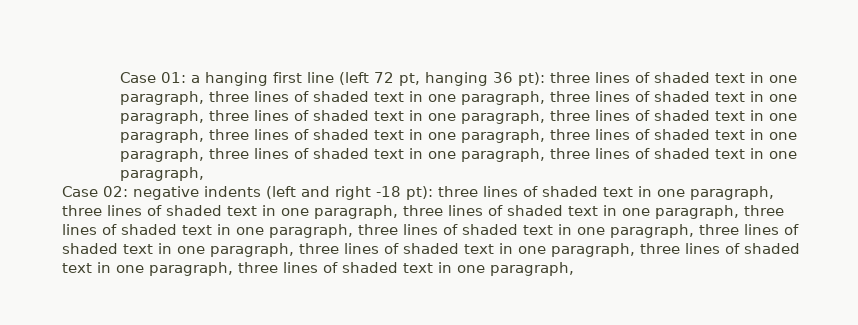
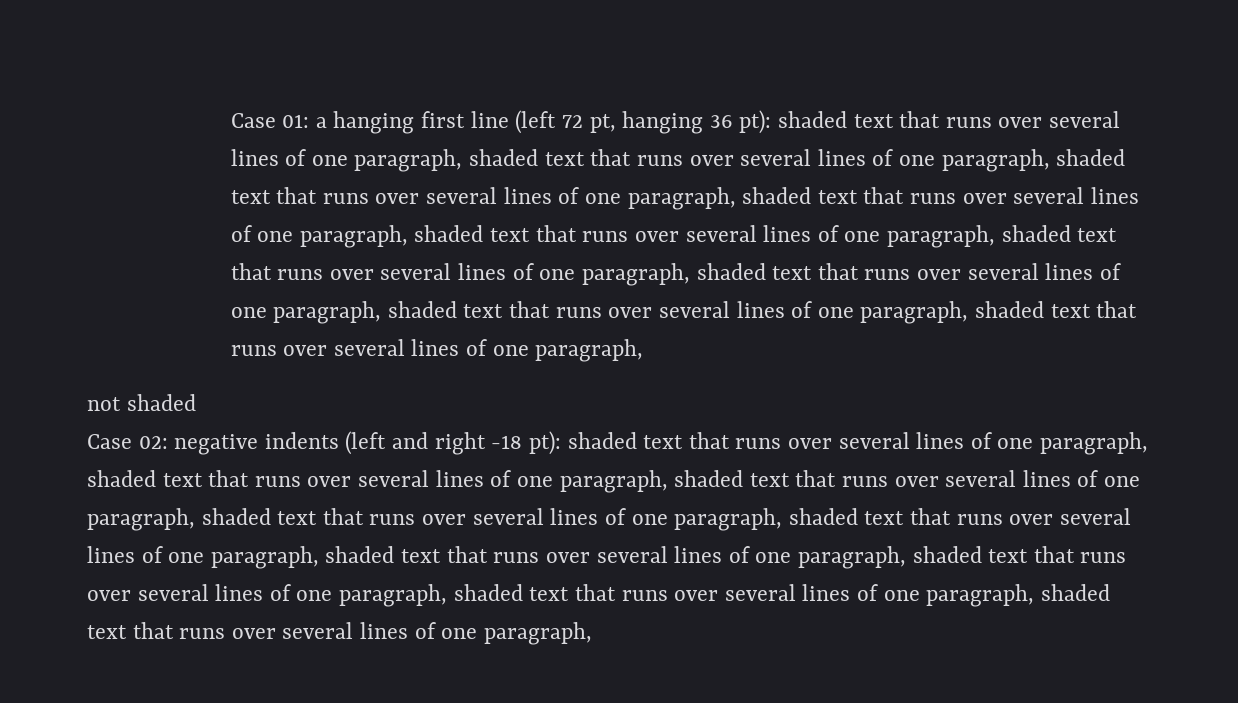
[550,72,798,83] [120,91,798,105] [120,110,798,124] [120,129,798,143] [120,148,798,162] [120,167,205,181] three lines of shaded text in one paragraph, three lines of shaded text in one paragraph, three lines of shaded text in one paragraph, three lines of shaded text in one paragraph, three lines of shaded text in one paragraph, three lines of shaded text in one paragraph, three lines of shaded text in one paragraph, three lines of shaded text in one paragraph, three lines of shaded text in one paragraph, -> [778,111,1121,128] [230,149,1126,172] [230,187,1139,210] [230,225,1118,248] [230,263,1121,286] [230,301,1138,324] [230,339,644,362] [87,394,196,411] shaded text that runs over several lines of one paragraph, shaded text that runs over several lines of one paragraph, shaded text that runs over several lines of one paragraph, shaded text that runs over several lines of one paragraph, shaded text that runs over several lines of one paragraph, shaded text that runs over several lines of one paragraph, shaded text that runs over several lines of one paragraph, shaded text that runs over several lines of one paragraph, shaded text that runs over several lines of one paragraph, // not shaded
[438,186,774,200] [62,205,784,219] [62,224,799,238] [62,243,800,257] [62,262,452,276] three lines of shaded text in one paragraph, three lines of shaded text in one paragraph, three lines of shaded text in one paragraph, three lines of shaded text in one paragraph, three lines of shaded text in one paragraph, three lines of shaded text in one paragraph, three lines of shaded text in one paragraph, three lines of shaded text in one paragraph, three lines of shaded text in -> [567,432,1149,455] [87,470,1141,493] [87,508,1131,531] [87,546,1127,569] [87,584,1110,607] [87,622,436,639] shaded text that runs over several lines of one paragraph, shaded text that runs over several lines of one paragraph, shaded text that runs over several lines of one paragraph, shaded text that runs over several lines of one paragraph, shaded text that runs over several lines of one paragraph, shaded text that runs over several lines of one paragraph, shaded text that runs over several lines of one paragraph, shaded text that runs over several lines of one paragraph, shaded text that runs over several lines of

